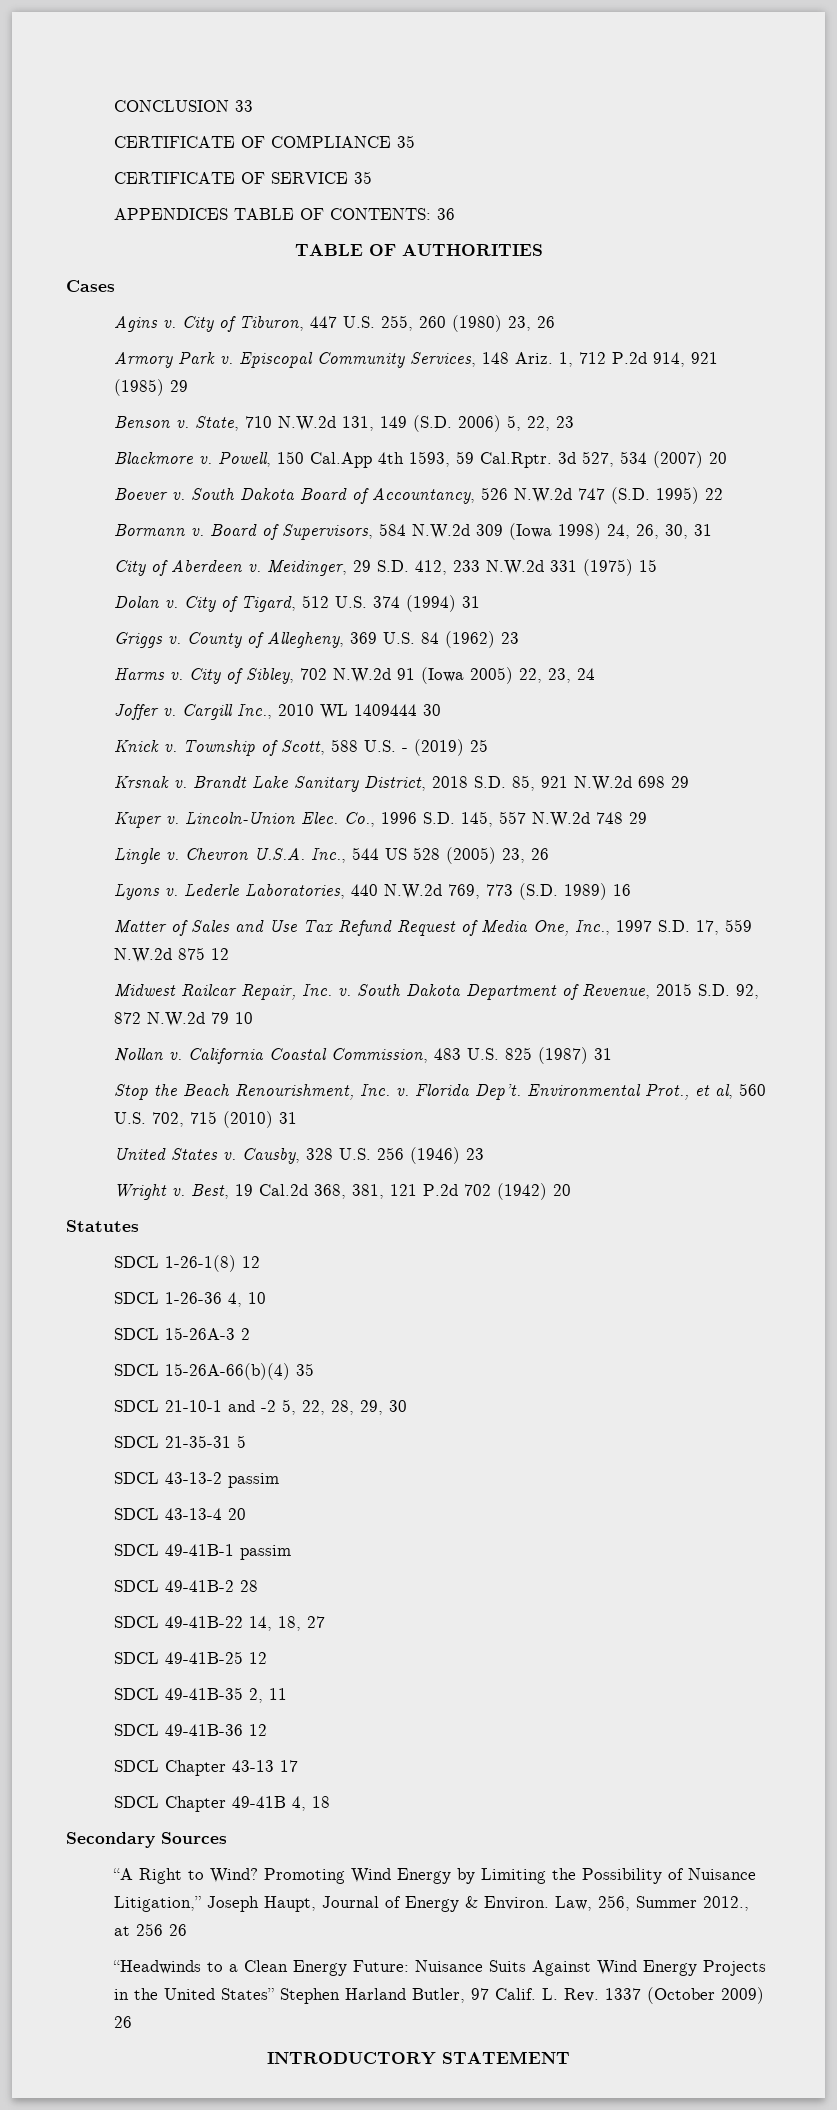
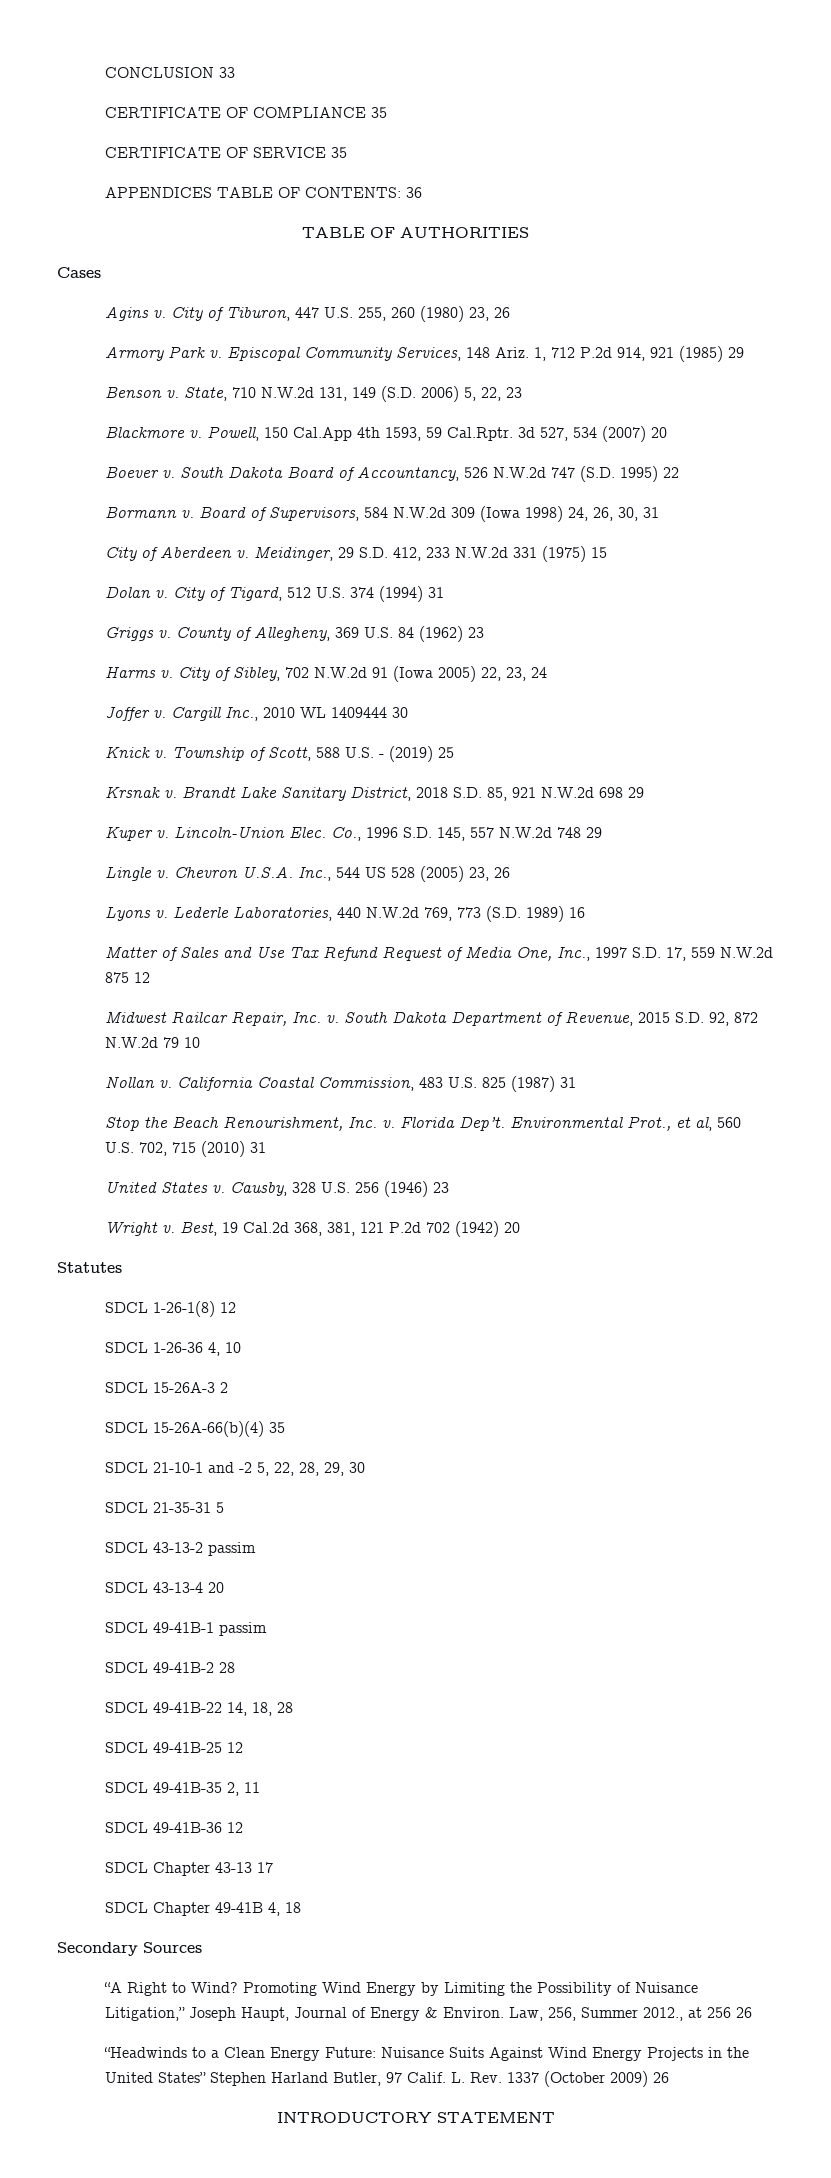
[307,1616,326,1628] 27 -> [277,1702,294,1713] 28

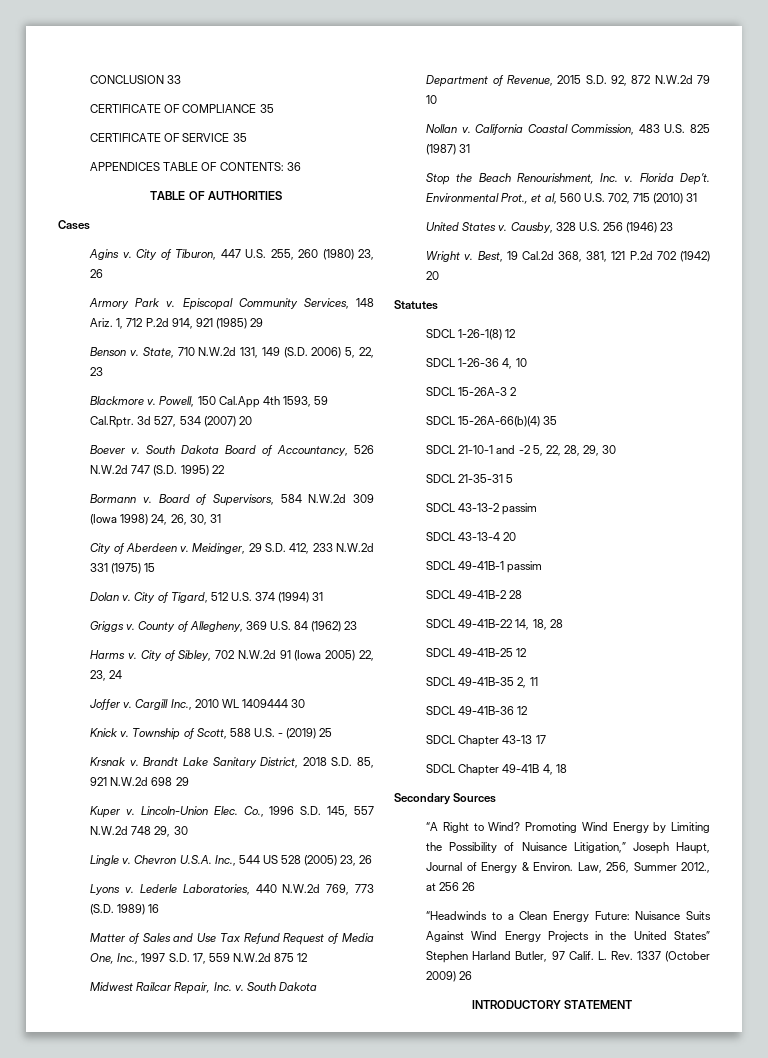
[586,827,603,838] 29 -> [154,826,188,837] 29, 30

